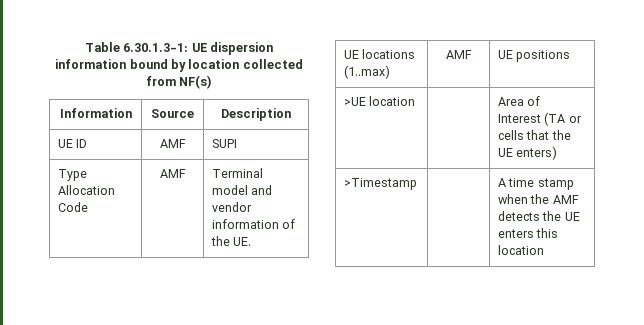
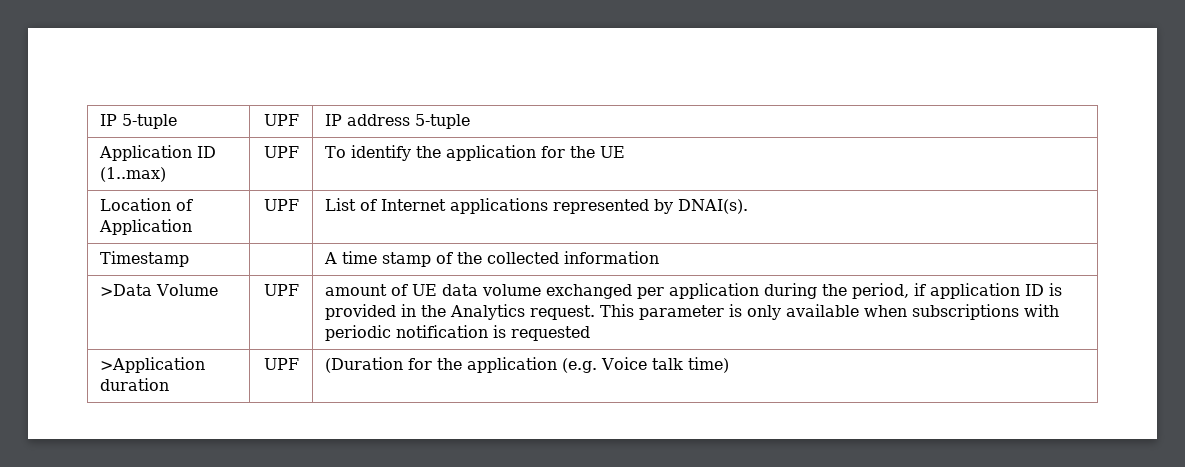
[84,42,274,55] [55,59,303,72] [145,75,213,89] [59,108,132,118] [151,109,194,118] [220,108,291,121] [58,139,88,148] [159,139,186,148] [212,139,238,148] [58,169,88,181] [58,185,116,195] [58,202,89,212] [159,169,186,178] [212,168,264,178] [212,185,273,195] [212,202,253,212] [212,219,296,229] [211,236,252,246] [344,49,416,59] [344,65,391,79] [445,50,472,59] [498,50,571,62] [344,96,416,106] [498,96,541,106] [498,112,582,126] [498,130,571,140] [498,146,558,160] [344,178,418,190] [498,178,574,190] [498,194,579,204] [498,211,580,221] [498,228,559,238] [498,245,545,255] Table 6.30.1.3-1: UE dispersion information bound by location collected from NF(s) // Information | Source | Description // UE ID | AMF | SUPI // Type Allocation Code | AMF | Terminal model and vendor information of the UE. // UE locations (1..max) | AMF | UE positions // >UE location | | Area of Interest (TA or cells that the UE enters) // >Timestamp | | A time stamp when the AMF detects the UE enters this location -> [100,114,178,129] [263,114,299,126] [325,114,471,129] [99,145,217,161] [100,167,167,182] [263,146,299,158] [325,145,626,161] [100,198,194,211] [99,219,193,235] [263,199,299,211] [325,198,749,214] [100,251,190,267] [324,251,660,267] [100,284,219,296] [263,284,299,296] [325,283,1063,299] [325,304,1060,320] [325,325,591,341] [100,357,206,373] [100,378,170,391] [263,358,299,370] [325,357,730,373] IP 5-tuple | UPF | IP address 5-tuple // Application ID (1..max) | UPF | To identify the application for the UE // Location of Application | UPF | List of Internet applications represented by DNAI(s). // Timestamp | | A time stamp of the collected information // >Data Volume | UPF | amount of UE data volume exchanged per application during the period, if application ID is provided in the Analytics request. This parameter is only available when subscriptions with periodic notification is requested // >Application duration | UPF | (Duration for the application (e.g. Voice talk time)

